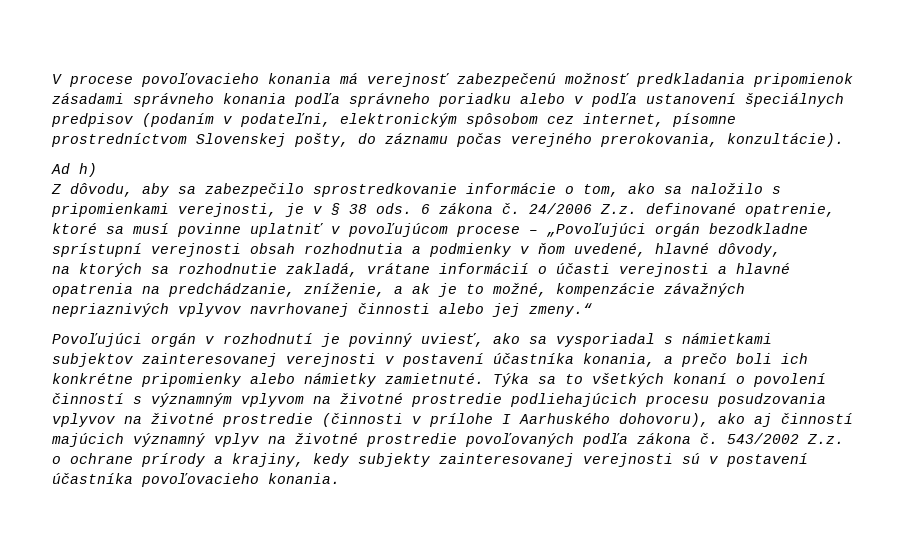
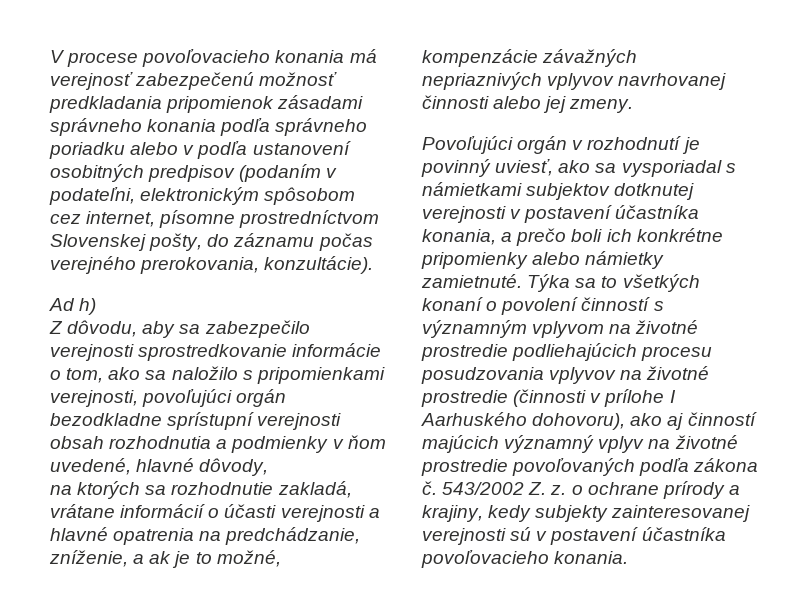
[745,93,844,107] špeciálnych -> [50,164,144,182] osobitných
(304, 190) none -> [50,344,134,361] verejnosti
[285,203,835,217] [52,223,646,237] je v § 38 ods. 6 zákona č. 24/2006 Z.z. definované opatrenie, ktoré sa musí povinne uplatniť v povoľujúcom procese – „Povoľujúci -> [142,389,233,407] povoľujúci
[529,303,592,317] zmeny.“ -> [569,99,634,113] zmeny.
[142,353,277,367] zainteresovanej -> [614,183,695,200] dotknutej
[807,434,844,444] Z.z. -> [528,482,567,495] Z. z.

